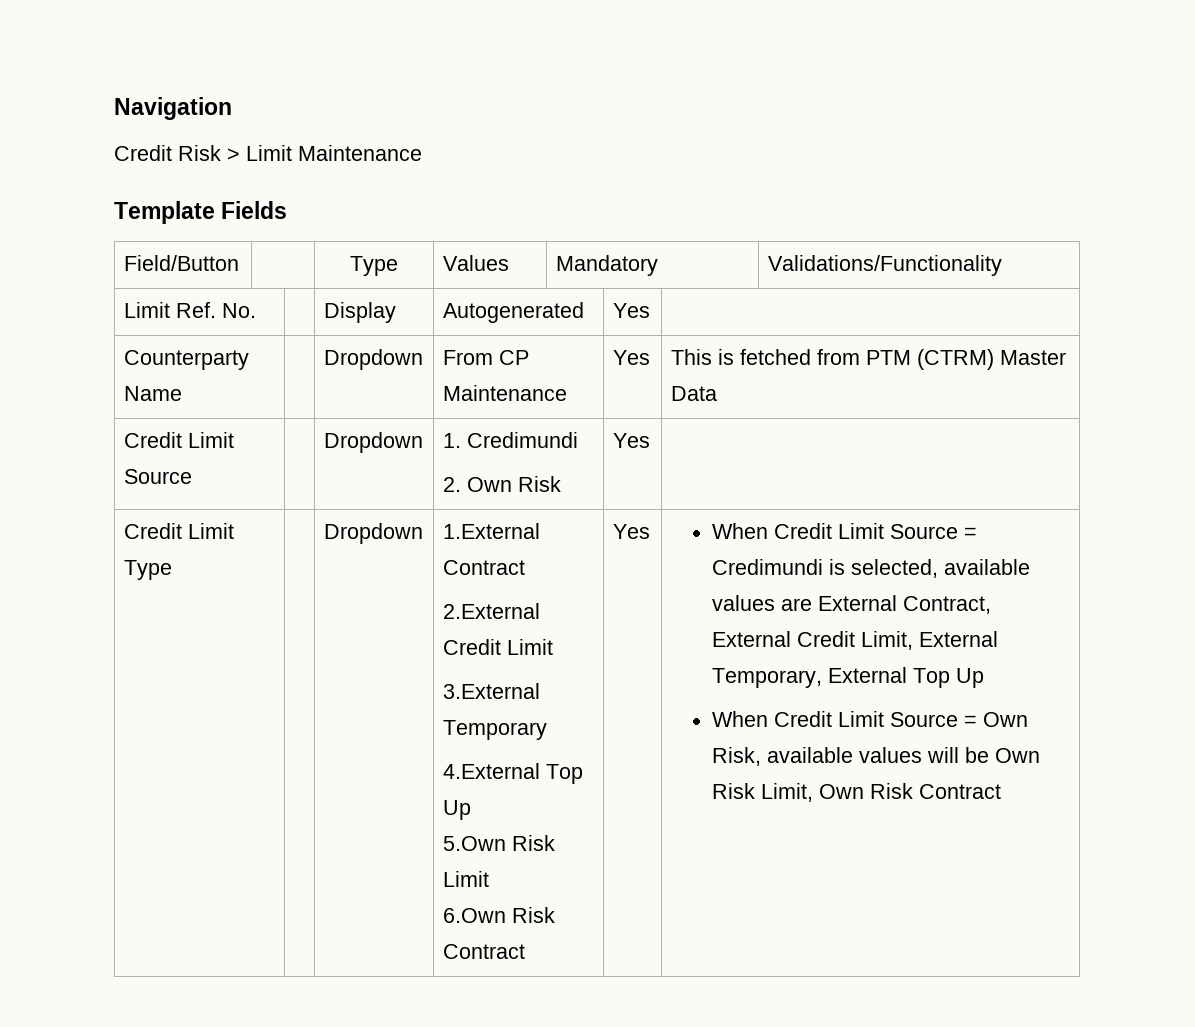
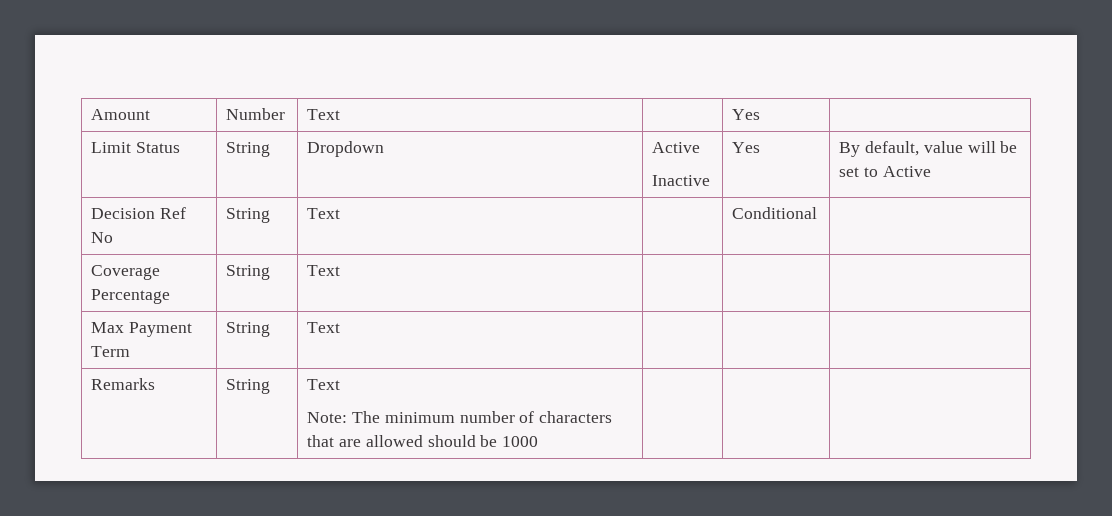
[114,97,232,120] [114,145,422,161] [114,201,288,224] [123,255,239,271] [350,256,398,276] [442,255,509,271] [555,255,658,276] [767,255,1002,276] [123,302,256,318] [323,302,396,323] [442,302,584,323] [612,303,650,318] [123,350,249,370] [123,386,182,401] [323,349,423,370] [442,350,529,365] [442,385,567,401] [612,350,650,365] [670,349,1066,370] [670,386,717,401] [123,432,234,448] [123,469,192,484] [323,432,423,453] [442,432,578,448] [442,476,561,492] [612,433,650,448] [123,523,234,539] [123,560,172,580] [323,523,423,544] [442,523,540,539] [442,560,525,575] [442,603,540,619] [442,639,553,655] [442,683,540,699] [442,720,547,740] [442,763,583,784] [442,800,471,820] [442,835,555,851] [442,871,489,887] [442,907,555,923] [442,944,525,959] [612,524,650,539] [712,523,978,539] [712,559,1031,578] [712,595,992,614] [712,631,999,650] [712,667,985,688] [712,711,1029,727] [712,747,1041,766] [712,783,1002,802] Navigation // Credit Risk > Limit Maintenance // Template Fields // Field/Button | | Type | Values | Mandatory | Validations/Functionality // Limit Ref. No. | | Display | Autogenerated | Yes | // Counterparty Name | | Dropdown | From CP Maintenance | Yes | This is fetched from PTM (CTRM) Master Data // Credit Limit Source | | Dropdown | 1. Credimundi // 2. Own Risk | Yes | // Credit Limit Type | | Dropdown | 1.External Contract // 2.External Credit Limit // 3.External Temporary // 4.External Top Up // 5.Own Risk Limit // 6.Own Risk Contract | Yes | When Credit Limit Source = Credimundi is selected, available values are External Contract, External Credit Limit, External Temporary, External Top Up // When Credit Limit Source = Own Risk, available values will be Own Risk Limit, Own Risk Contract -> [91,109,151,120] [226,108,286,120] [307,109,341,120] [732,109,761,120] [91,142,181,153] [226,142,271,157] [307,141,385,157] [652,142,701,153] [652,175,711,186] [732,142,761,153] [839,141,1018,157] [839,166,931,177] [91,207,187,219] [91,232,114,243] [226,208,271,223] [307,208,341,219] [732,207,818,219] [91,265,161,280] [91,289,171,304] [226,265,271,280] [307,265,341,276] [91,322,193,337] [91,346,131,357] [226,322,271,337] [307,322,341,333] [91,378,156,390] [226,379,271,394] [307,379,341,390] [307,411,613,423] [307,435,539,447] Amount | Number | Text | | Yes | // Limit Status | String | Dropdown | Active // Inactive | Yes | By default, value will be set to Active // Decision Ref No | String | Text | | Conditional | // Coverage Percentage | String | Text | | | // Max Payment Term | String | Text | | | // Remarks | String | Text // Note: The minimum number of characters that are allowed should be 1000 | | |

